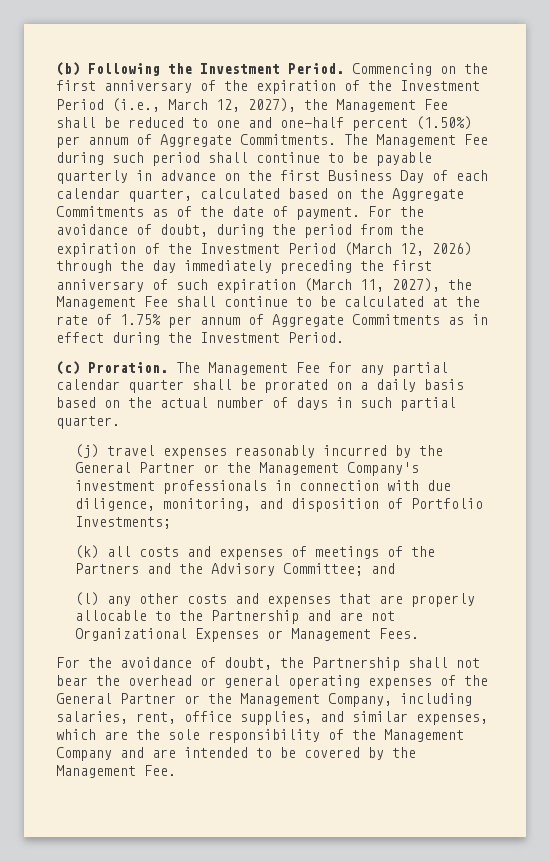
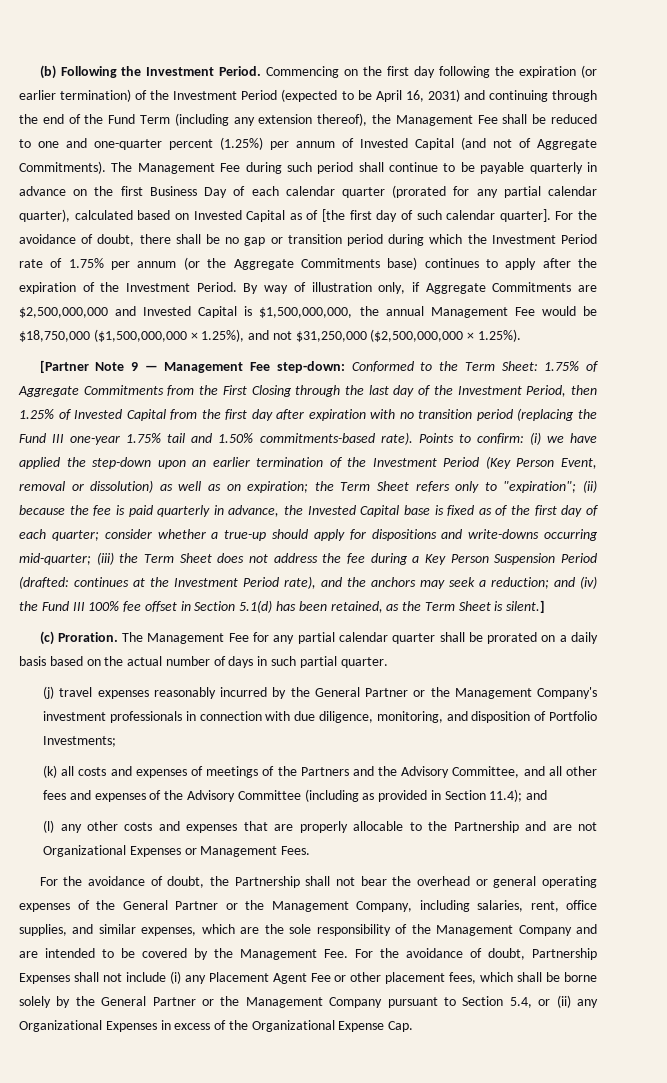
[104,80,480,94] [56,98,296,112] anniversary of the expiration of the Investment Period (i.e., March 12, 2027), -> [414,65,597,78] [19,89,597,102] [19,113,368,126] day following the expiration (or earlier termination) of the Investment Period (expected to be April 16, 2031) and continuing through the end of the Fund Term (including any extension thereof),
[280,116,472,131] [56,134,336,148] one-half percent (1.50%) per annum of Aggregate Commitments. -> [93,137,597,150] [19,161,106,174] one-quarter percent (1.25%) per annum of Invested Capital (and not of Aggregate Commitments).
[128,188,464,202] [56,206,424,220] [56,224,424,238] [56,242,472,257] [56,260,432,274] [56,278,472,293] [56,296,480,309] [56,314,488,328] [56,332,344,345] quarter, calculated based on the Aggregate Commitments as of the date of payment. For the avoidance of doubt, during the period from the expiration of the Investment Period (March 12, 2026) through the day immediately preceding the first anniversary of such expiration (March 11, 2027), the Management Fee shall continue to be calculated at the rate of 1.75% per annum of Aggregate Commitments as in effect during the Investment Period. -> [341,185,597,198] [19,209,597,222] [19,234,597,246] [19,257,597,270] [19,282,597,294] [19,306,597,318] [19,329,522,342] [39,360,598,373] [18,385,598,397] [19,408,597,421] [19,432,597,445] [19,456,598,469] [19,480,598,493] [19,505,599,517] [19,529,598,541] [19,552,598,565] [19,576,597,589] [19,600,546,613] quarter (prorated for any partial calendar quarter), calculated based on Invested Capital as of [the first day of such calendar quarter]. For the avoidance of doubt, there shall be no gap or transition period during which the Investment Period rate of 1.75% per annum (or the Aggregate Commitments base) continues to apply after the expiration of the Investment Period. By way of illustration only, if Aggregate Commitments are $2,500,000,000 and Invested Capital is $1,500,000,000, the annual Management Fee would be $18,750,000 ($1,500,000,000 × 1.25%), and not $31,250,000 ($2,500,000,000 × 1.25%). // [Partner Note 9 — Management Fee step-down: Conformed to the Term Sheet: 1.75% of Aggregate Commitments from the First Closing through the last day of the Investment Period, then 1.25% of Invested Capital from the first day after expiration with no transition period (replacing the Fund III one-year 1.75% tail and 1.50% commitments-based rate). Points to confirm: (i) we have applied the step-down upon an earlier termination of the Investment Period (Key Person Event, removal or dissolution) as well as on expiration; the Term Sheet refers only to "expiration"; (ii) because the fee is paid quarterly in advance, the Invested Capital base is fixed as of the first day of each quarter; consider whether a true-up should apply for dispositions and write-downs occurring mid-quarter; (iii) the Term Sheet does not address the fee during a Key Person Suspension Period (drafted: continues at the Investment Period rate), and the anchors may seek a reduction; and (iv) the Fund III 100% fee offset in Section 5.1(d) has been retained, as the Term Sheet is silent.]
[283,563,364,576] Committee; -> [452,766,597,778] [43,789,523,802] Committee, and all other fees and expenses of the Advisory Committee (including as provided in Section 11.4);
(176, 770) none -> [355,948,597,960] [19,971,597,984] [19,995,598,1008] [19,1020,414,1032] For the avoidance of doubt, Partnership Expenses shall not include (i) any Placement Agent Fee or other placement fees, which shall be borne solely by the General Partner or the Management Company pursuant to Section 5.4, or (ii) any Organizational Expenses in excess of the Organizational Expense Cap.

